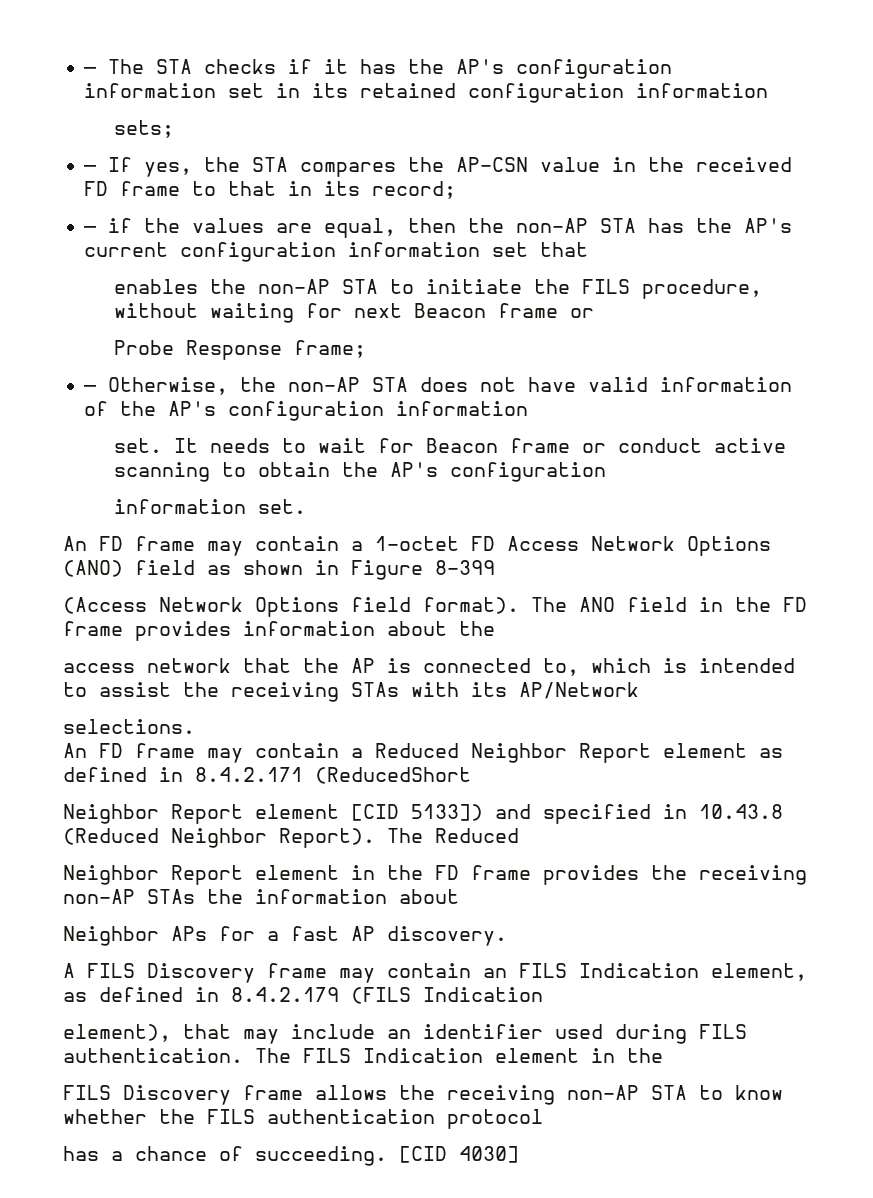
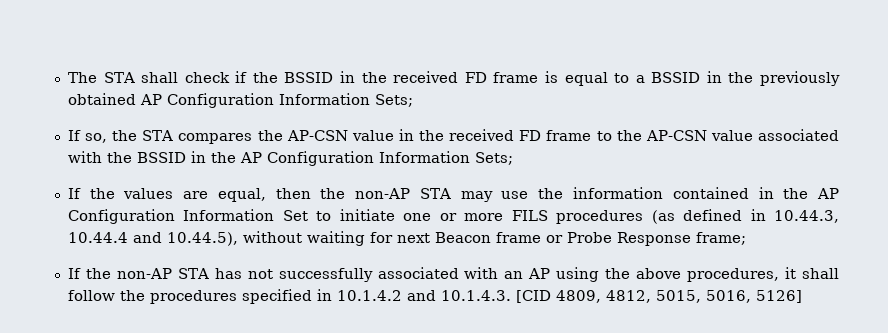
[84,67,98,74] — -> (67, 77) none
[204,59,673,79] [84,83,769,103] [113,120,174,138] [84,157,193,177] checks if it has the AP's configuration information set in its retained configuration information // sets; // — If yes, -> [141,71,840,86] [67,93,413,108] [67,130,108,143] shall check if the BSSID in the received FD frame is equal to a BSSID in the previously obtained AP Configuration Information Sets; // If so,
[228,181,457,199] [84,218,133,233] that in its record; // — if -> [616,129,840,141] [67,151,513,166] [67,188,81,199] the AP-CSN value associated with the BSSID in the AP Configuration Information Sets; // If
[648,218,793,233] [84,242,589,262] [113,279,762,299] has the AP's current configuration information set that // enables the non-AP STA to initiate the FILS procedure, -> [460,187,839,202] [67,209,840,224] [67,232,238,246] may use the information contained in the AP Configuration Information Set to initiate one or more FILS procedures (as defined in 10.44.3, 10.44.4 and 10.44.5),
(594, 313) // -> (563, 239) none
[84,377,793,395] [84,401,529,421] [113,438,786,453] [113,462,606,482] [113,499,306,514] [63,536,771,556] [63,560,495,580] [63,597,807,617] [63,621,495,641] [63,658,795,676] [63,682,639,702] [63,719,195,734] [63,743,783,763] [63,767,471,784] [63,804,783,824] [63,828,519,848] [63,865,807,885] [63,889,459,904] [63,926,507,946] [63,963,807,983] [63,987,543,1004] [63,1024,747,1044] [63,1048,663,1063] [63,1085,783,1105] [63,1109,543,1129] [63,1146,519,1166] — Otherwise, the non-AP STA does not have valid information of the AP's configuration information // set. It needs to wait for Beacon frame or conduct active scanning to obtain the AP's configuration // information set. // An FD frame may contain a 1-octet FD Access Network Options (ANO) field as shown in Figure 8-399 // (Access Network Options field format). The ANO field in the FD frame provides information about the // access network that the AP is connected to, which is intended to assist the receiving STAs with its AP/Network // selections. // An FD frame may contain a Reduced Neighbor Report element as defined in 8.4.2.171 (ReducedShort // Neighbor Report element [CID 5133]) and specified in 10.43.8 (Reduced Neighbor Report). The Reduced // Neighbor Report element in the FD frame provides the receiving non-AP STAs the information about // Neighbor APs for a fast AP discovery. // A FILS Discovery frame may contain an FILS Indication element, as defined in 8.4.2.179 (FILS Indication // element), that may include an identifier used during FILS authentication. The FILS Indication element in the // FILS Discovery frame allows the receiving non-AP STA to know whether the FILS authentication protocol // has a chance of succeeding. [CID 4030] -> [67,267,839,282] [67,289,802,304] If the non-AP STA has not successfully associated with an AP using the above procedures, it shall follow the procedures specified in 10.1.4.2 and 10.1.4.3. [CID 4809, 4812, 5015, 5016, 5126]

